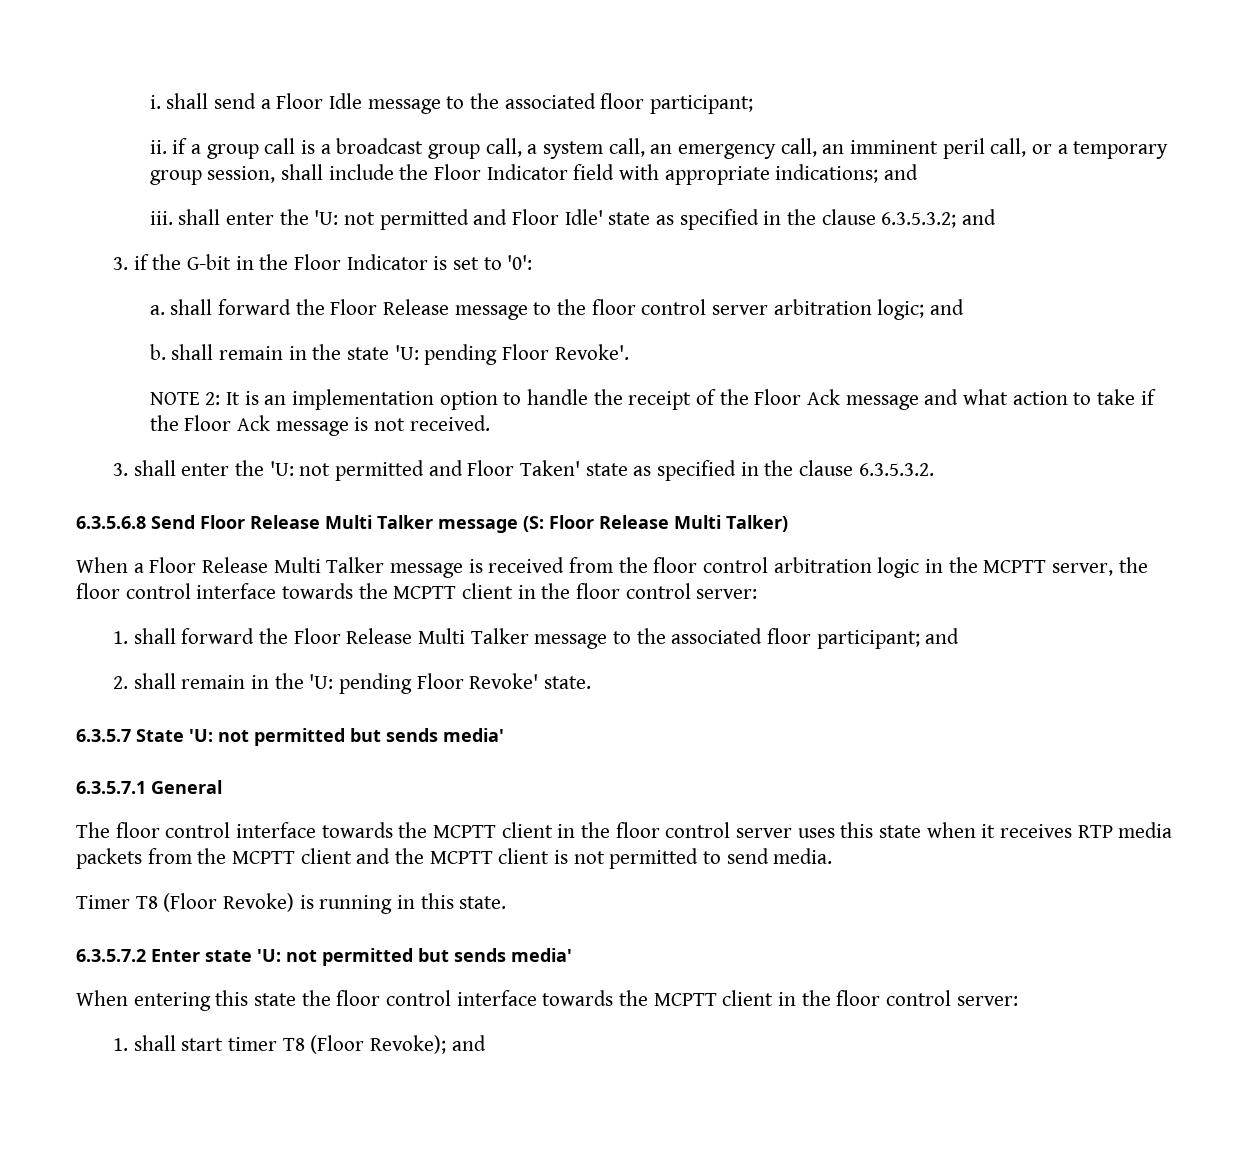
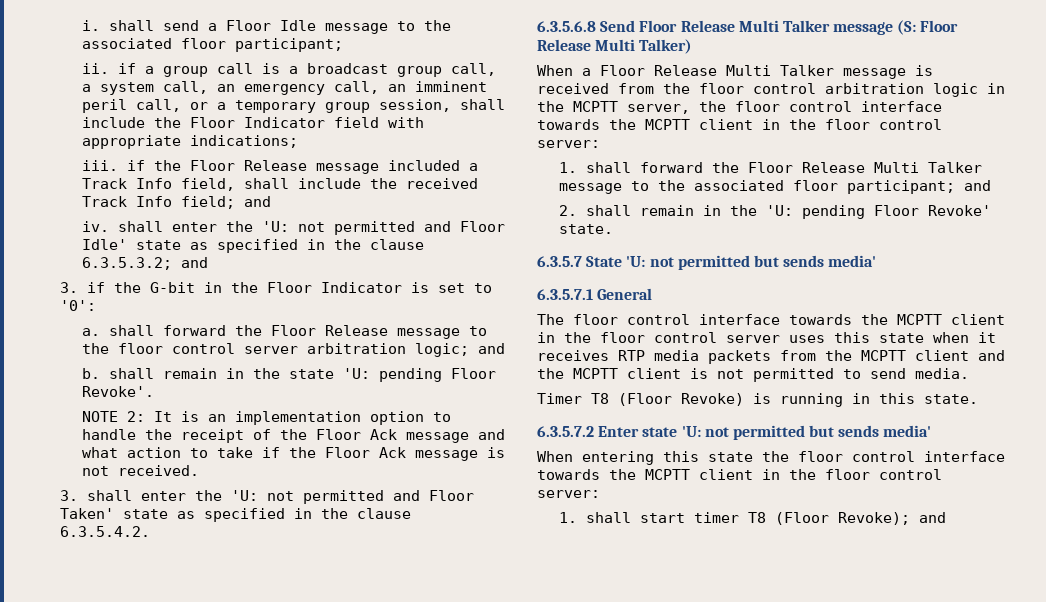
[884,164,919,180] [149,211,173,225] and // iii. -> [81,160,478,174] [81,178,478,191] [81,196,271,209] [81,221,109,232] // iii. if the Floor Release message included a Track Info field, shall include the received Track Info field; and // iv.
[858,463,934,476] 6.3.5.3.2. -> [59,526,150,537] 6.3.5.4.2.

